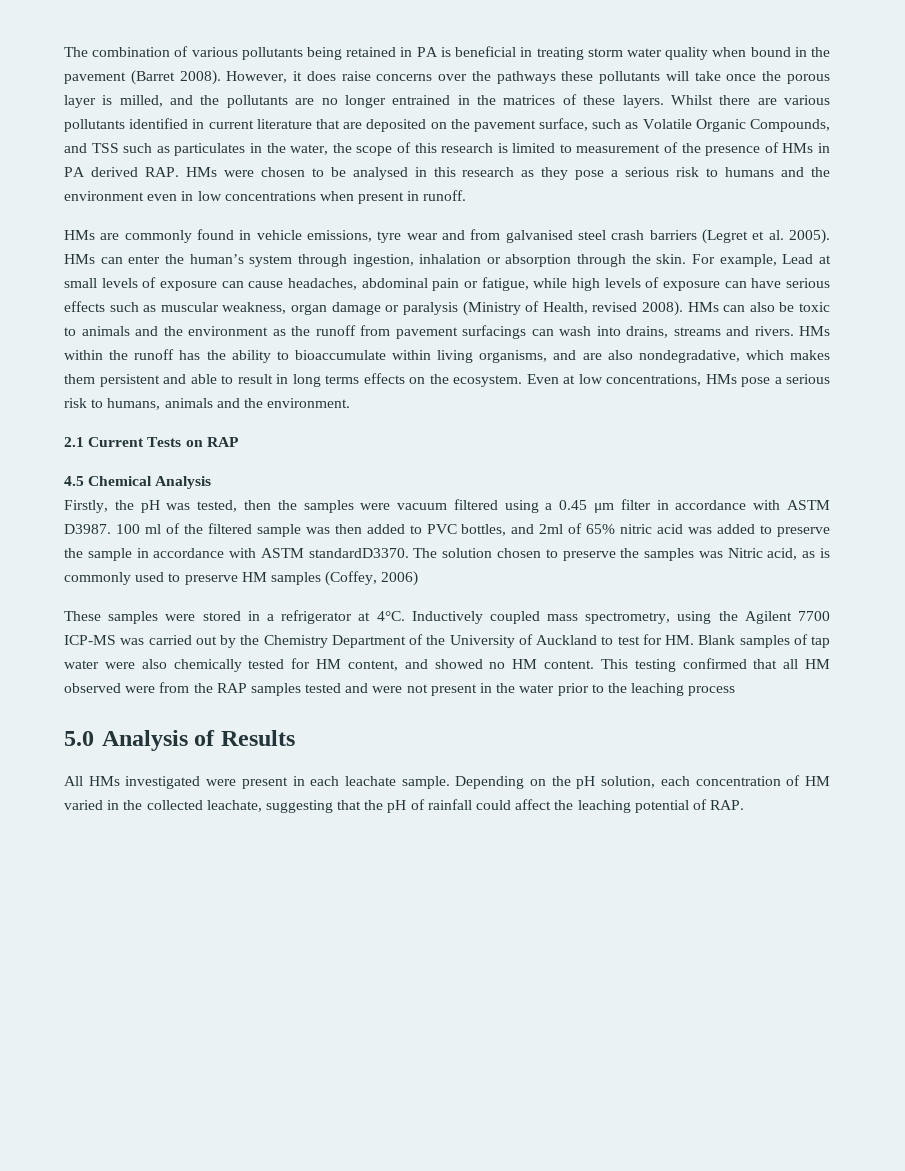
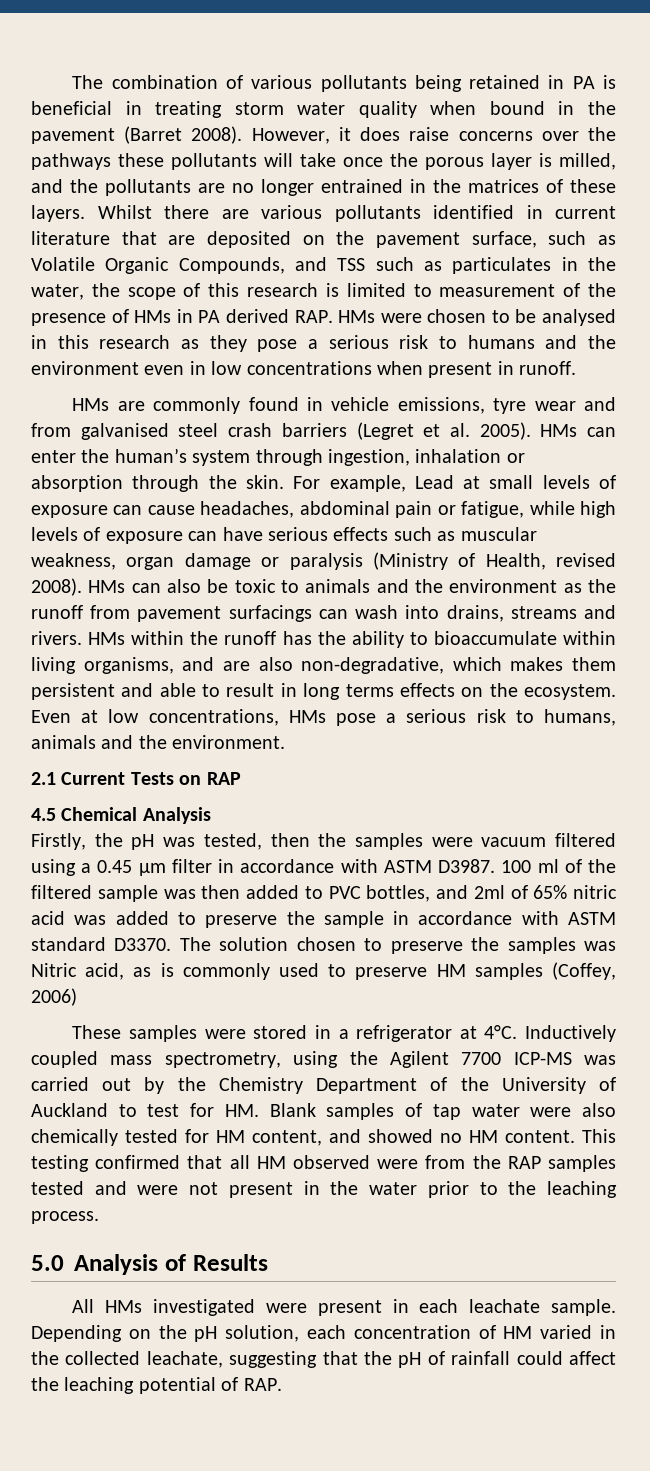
[638,350,740,363] nondegradative, -> [301,657,445,674] non-degradative,
[308,548,409,558] standardD3370. -> [31,937,172,951] standard D3370.
[688,686,736,696] process -> [31,1211,99,1224] process.

